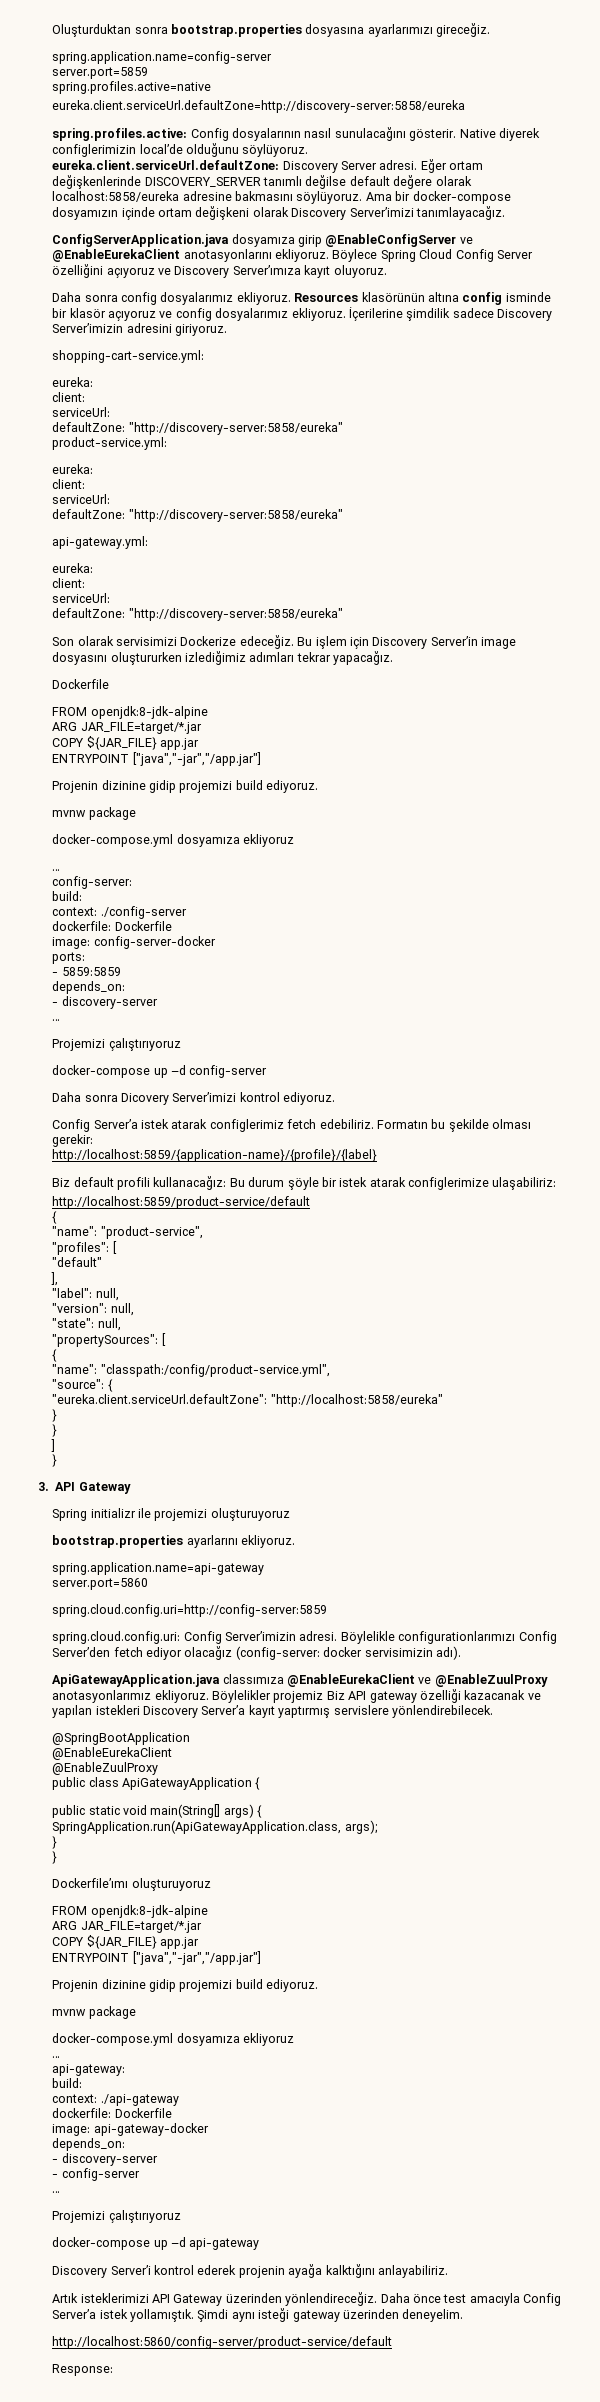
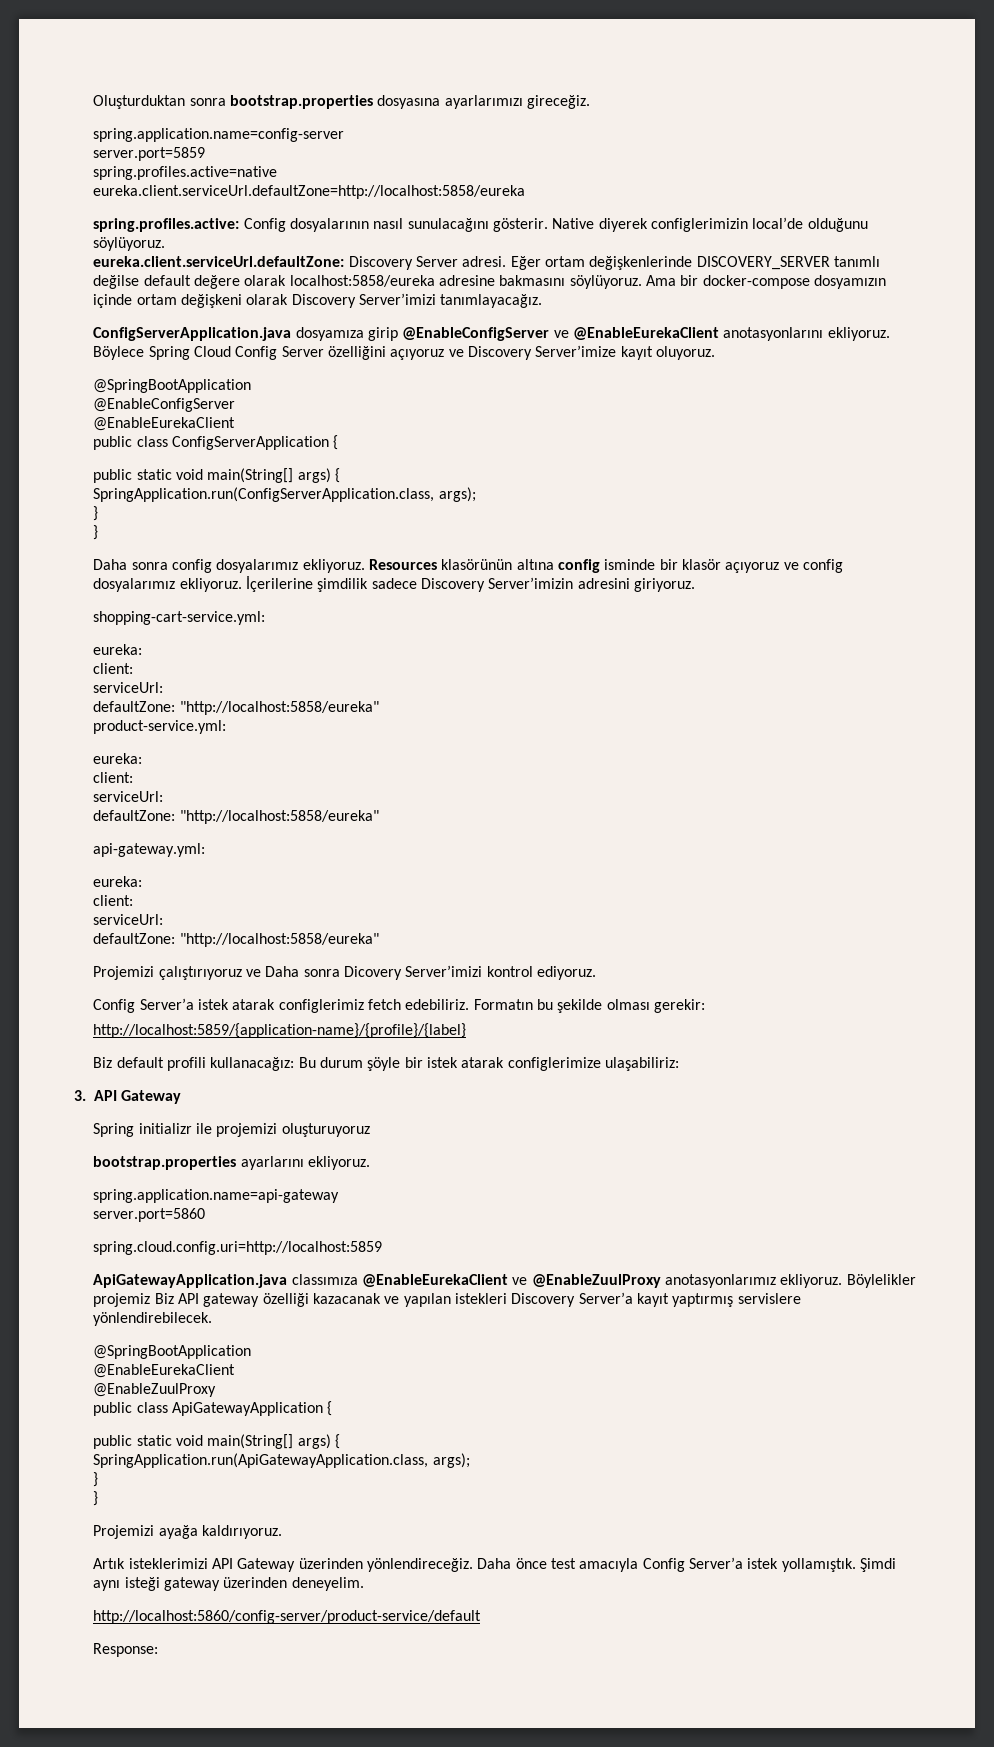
[52,100,466,113] eureka.client.serviceUrl.defaultZone=http://discovery-server:5858/eureka -> [93,185,526,199] eureka.client.serviceUrl.defaultZone=http://localhost:5858/eureka
[232,265,301,275] Server’ımıza -> [535,345,617,357] Server’imize
(387, 271) none -> [93,379,252,393] [93,398,236,412] [93,417,236,431] [93,435,339,450] [93,468,341,483] [93,487,476,502] [93,506,99,521] [93,525,99,540] // @SpringBootApplication // @EnableConfigServer // @EnableEurekaClient // public class ConfigServerApplication { // public static void main(String[] args) { // SpringApplication.run(ConfigServerApplication.class, args); // } // }
[128,422,343,435] "http://discovery-server:5858/eureka" -> [179,701,379,715] "http://localhost:5858/eureka"
[128,509,343,522] "http://discovery-server:5858/eureka" -> [179,810,379,824] "http://localhost:5858/eureka"
[128,608,343,621] [52,635,517,649] [52,651,394,665] [52,679,110,689] [52,706,208,719] [52,722,202,734] [52,736,200,750] [52,752,261,766] [52,780,319,793] [52,807,136,820] [52,834,295,847] [52,869,61,871] [52,876,133,889] [52,891,83,901] [52,906,187,919] [52,921,172,931] [52,936,216,949] [52,952,86,964] [52,967,121,976] [52,981,126,994] [52,996,158,1009] [52,1019,61,1021] [52,1038,181,1051] [52,1065,268,1078] "http://discovery-server:5858/eureka" // Son olarak servisimizi Dockerize edeceğiz. Bu işlem için Discovery Server’in image dosyasını oluştururken izlediğimiz adımları tekrar yapacağız. // Dockerfile // FROM openjdk:8-jdk-alpine // ARG JAR_FILE=target/*.jar // COPY ${JAR_FILE} app.jar // ENTRYPOINT ["java","-jar","/app.jar"] // Projenin dizinine gidip projemizi build ediyoruz. // mvnw package // docker-compose.yml dosyamıza ekliyoruz // … // config-server: // build: // context: ./config-server // dockerfile: Dockerfile // image: config-server-docker // ports: // - 5859:5859 // depends_on: // - discovery-server // … // Projemizi çalıştırıyoruz // docker-compose up –d config-server // -> [179,933,379,947] [93,966,262,980] "http://localhost:5858/eureka" // Projemizi çalıştırıyoruz ve
[52,1196,311,1209] [52,1211,58,1224] [52,1226,203,1239] [52,1241,117,1255] [52,1257,103,1267] [51,1272,59,1286] [52,1288,119,1301] [52,1303,134,1316] [52,1318,121,1331] [52,1333,166,1347] [52,1349,58,1362] [52,1364,330,1377] [52,1379,113,1392] [52,1394,443,1407] [52,1409,58,1422] [52,1424,58,1437] [51,1439,56,1452] [52,1454,58,1467] // http://localhost:5859/product-service/default // { // "name": "product-service", // "profiles": [ // "default" // ], // "label": null, // "version": null, // "state": null, // "propertySources": [ // { // "name": "classpath:/config/product-service.yml", // "source": { // "eureka.client.serviceUrl.defaultZone": "http://localhost:5858/eureka" // } // } // ] // } -> (679, 1064) none
[52,1604,328,1617] [52,1631,557,1644] [52,1646,461,1660] spring.cloud.config.uri=http://config-server:5859 // spring.cloud.config.uri: Config Server’imizin adresi. Böylelikle configurationlarımızı Config Server’den fetch ediyor olacağız (config-server: docker servisimizin adı). -> [93,1241,383,1255] spring.cloud.config.uri=http://localhost:5859
[52,1878,211,1891] [52,1905,208,1918] [52,1921,202,1933] [52,1935,200,1949] [52,1951,261,1965] [52,1979,319,1992] [52,2006,136,2019] [52,2033,295,2046] [52,2056,61,2058] [52,2064,126,2076] [52,2078,83,2088] [52,2094,179,2106] [52,2108,172,2118] [52,2123,209,2136] [52,2138,126,2151] [52,2153,158,2166] [52,2168,140,2181] [52,2191,61,2193] [52,2210,181,2223] [52,2237,260,2250] [52,2264,448,2278] Dockerfile’ımı oluşturuyoruz // FROM openjdk:8-jdk-alpine // ARG JAR_FILE=target/*.jar // COPY ${JAR_FILE} app.jar // ENTRYPOINT ["java","-jar","/app.jar"] // Projenin dizinine gidip projemizi build ediyoruz. // mvnw package // docker-compose.yml dosyamıza ekliyoruz // … // api-gateway: // build: // context: ./api-gateway // dockerfile: Dockerfile // image: api-gateway-docker // depends_on: // - discovery-server // - config-server // … // Projemizi çalıştırıyoruz // docker-compose up –d api-gateway // Discovery Server’i kontrol ederek projenin ayağa kalktığını anlayabiliriz. -> [93,1525,283,1539] Projemizi ayağa kaldırıyoruz.

